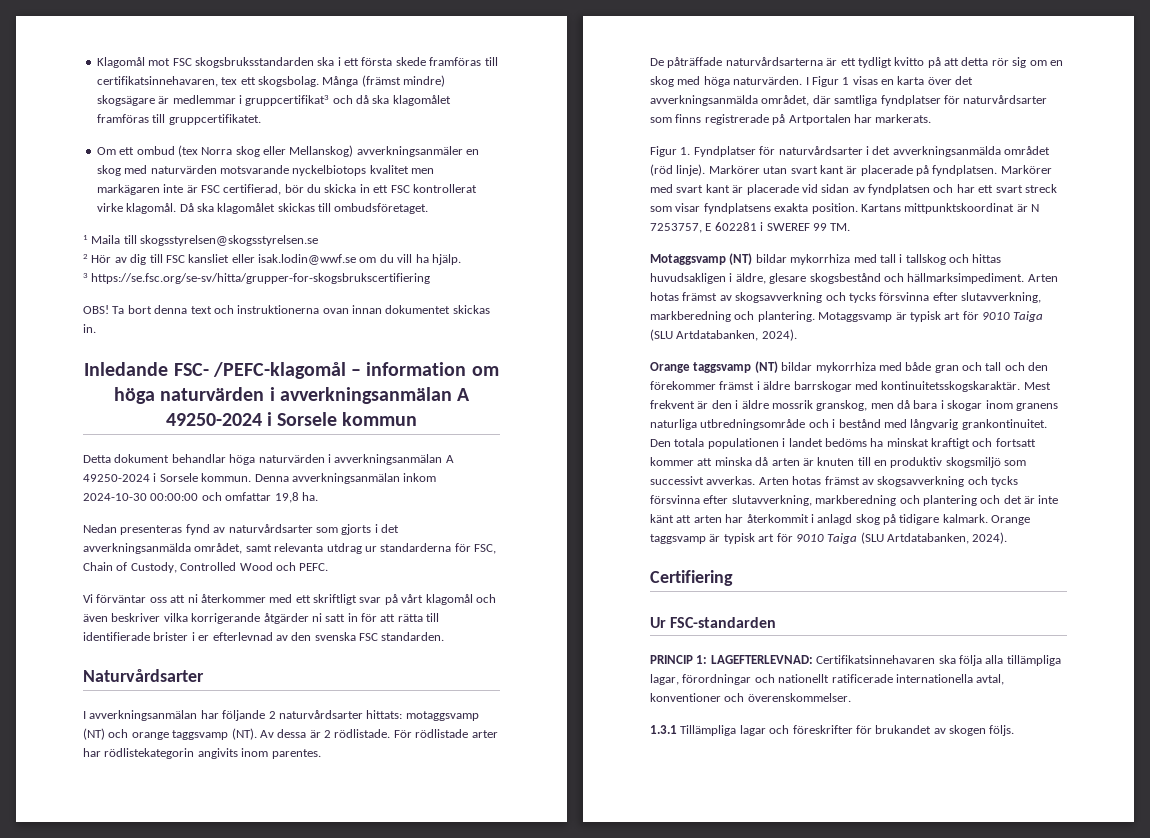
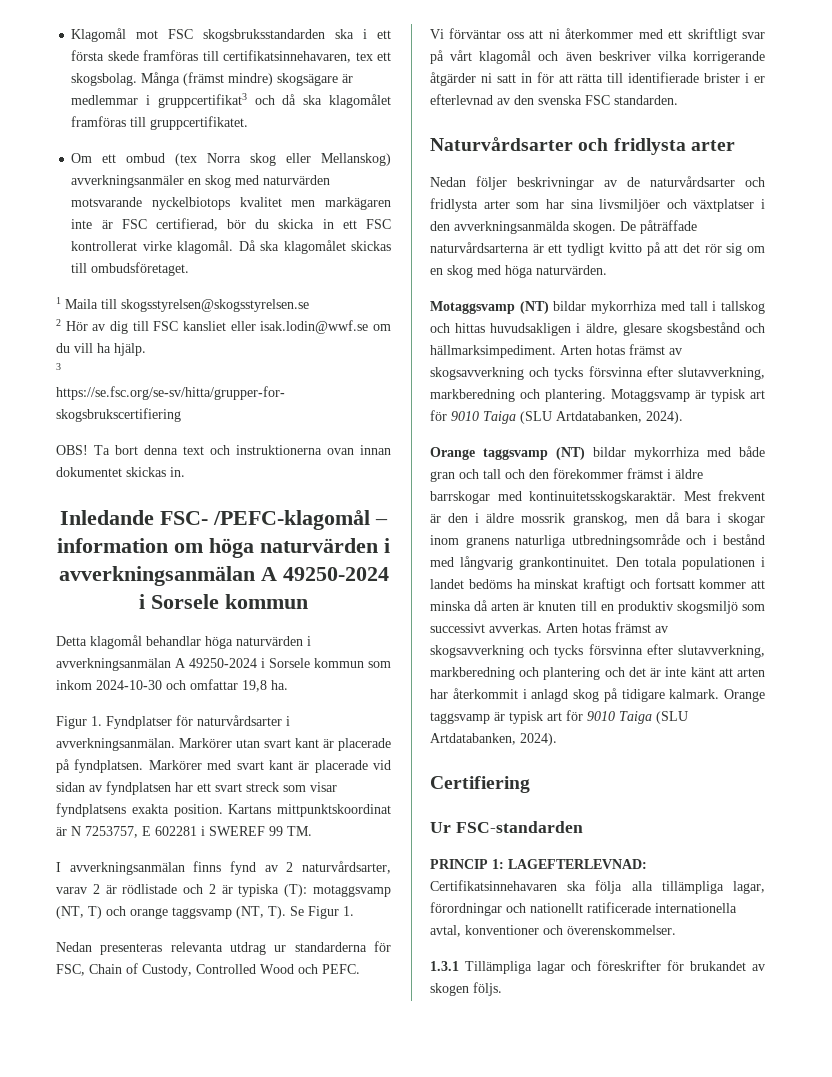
[114,454,170,463] dokument -> [90,635,142,649] klagomål
[201,473,400,484] kommun. Denna avverkningsanmälan -> [314,658,391,668] kommun som
[150,493,199,501] 00:00:00 -> (162, 685) none
[83,524,399,535] [83,543,272,554] Nedan presenteras fynd av naturvårdsarter som gjorts i det avverkningsanmälda området, samt -> [56,715,290,729] [56,738,391,751] [56,759,391,773] [56,781,337,795] [56,803,391,817] [56,826,312,838] [56,861,391,875] [56,884,391,897] [56,906,354,919] [56,942,163,955] Figur 1. Fyndplatser för naturvårdsarter i avverkningsanmälan. Markörer utan svart kant är placerade på fyndplatsen. Markörer med svart kant är placerade vid sidan av fyndplatsen har ett svart streck som visar fyndplatsens exakta position. Kartans mittpunktskoordinat är N 7253757, E 602281 i SWEREF 99 TM. // I avverkningsanmälan finns fynd av 2 naturvårdsarter, varav 2 är rödlistade och 2 är typiska (T): motaggsvamp (NT, T) och orange taggsvamp (NT, T). Se Figur 1. // Nedan presenteras
[83,710,479,721] [83,728,498,740] [83,748,321,759] // I avverkningsanmälan har följande 2 naturvårdsarter hittats: motaggsvamp (NT) och orange taggsvamp (NT). Av dessa är 2 rödlistade. För rödlistade arter har rödlistekategorin angivits inom parentes. // -> [578,138,735,155] [430,176,765,190] [430,198,765,212] [430,221,616,234] och fridlysta arter // Nedan följer beskrivningar av de naturvårdsarter och fridlysta arter som har sina livsmiljöer och växtplatser i den avverkningsanmälda skogen.
[961,57,989,66] detta -> [682,243,700,253] det
[805,76,974,87] [650,95,1048,106] [650,114,932,125] [650,146,1050,157] [650,164,1052,176] [650,184,1057,195] [650,203,1039,214] [650,222,851,233] I Figur 1 visas en karta över det avverkningsanmälda området, där samtliga fyndplatser för naturvårdsarter som finns registrerade på Artportalen har markerats. // Figur 1. Fyndplatser för naturvårdsarter i det avverkningsanmälda området (röd linje). Markörer utan svart kant är placerade på fyndplatsen. Markörer med svart kant är placerade vid sidan av fyndplatsen och har ett svart streck som visar fyndplatsens exakta position. Kartans mittpunktskoordinat är N 7253757, E 602281 i SWEREF 99 TM. -> (607, 270) none

